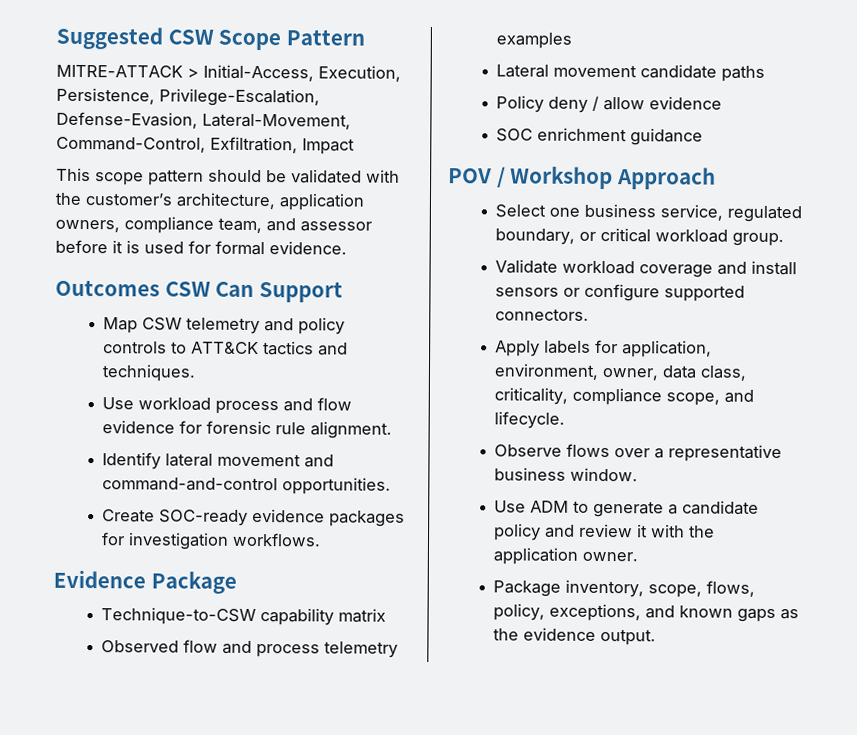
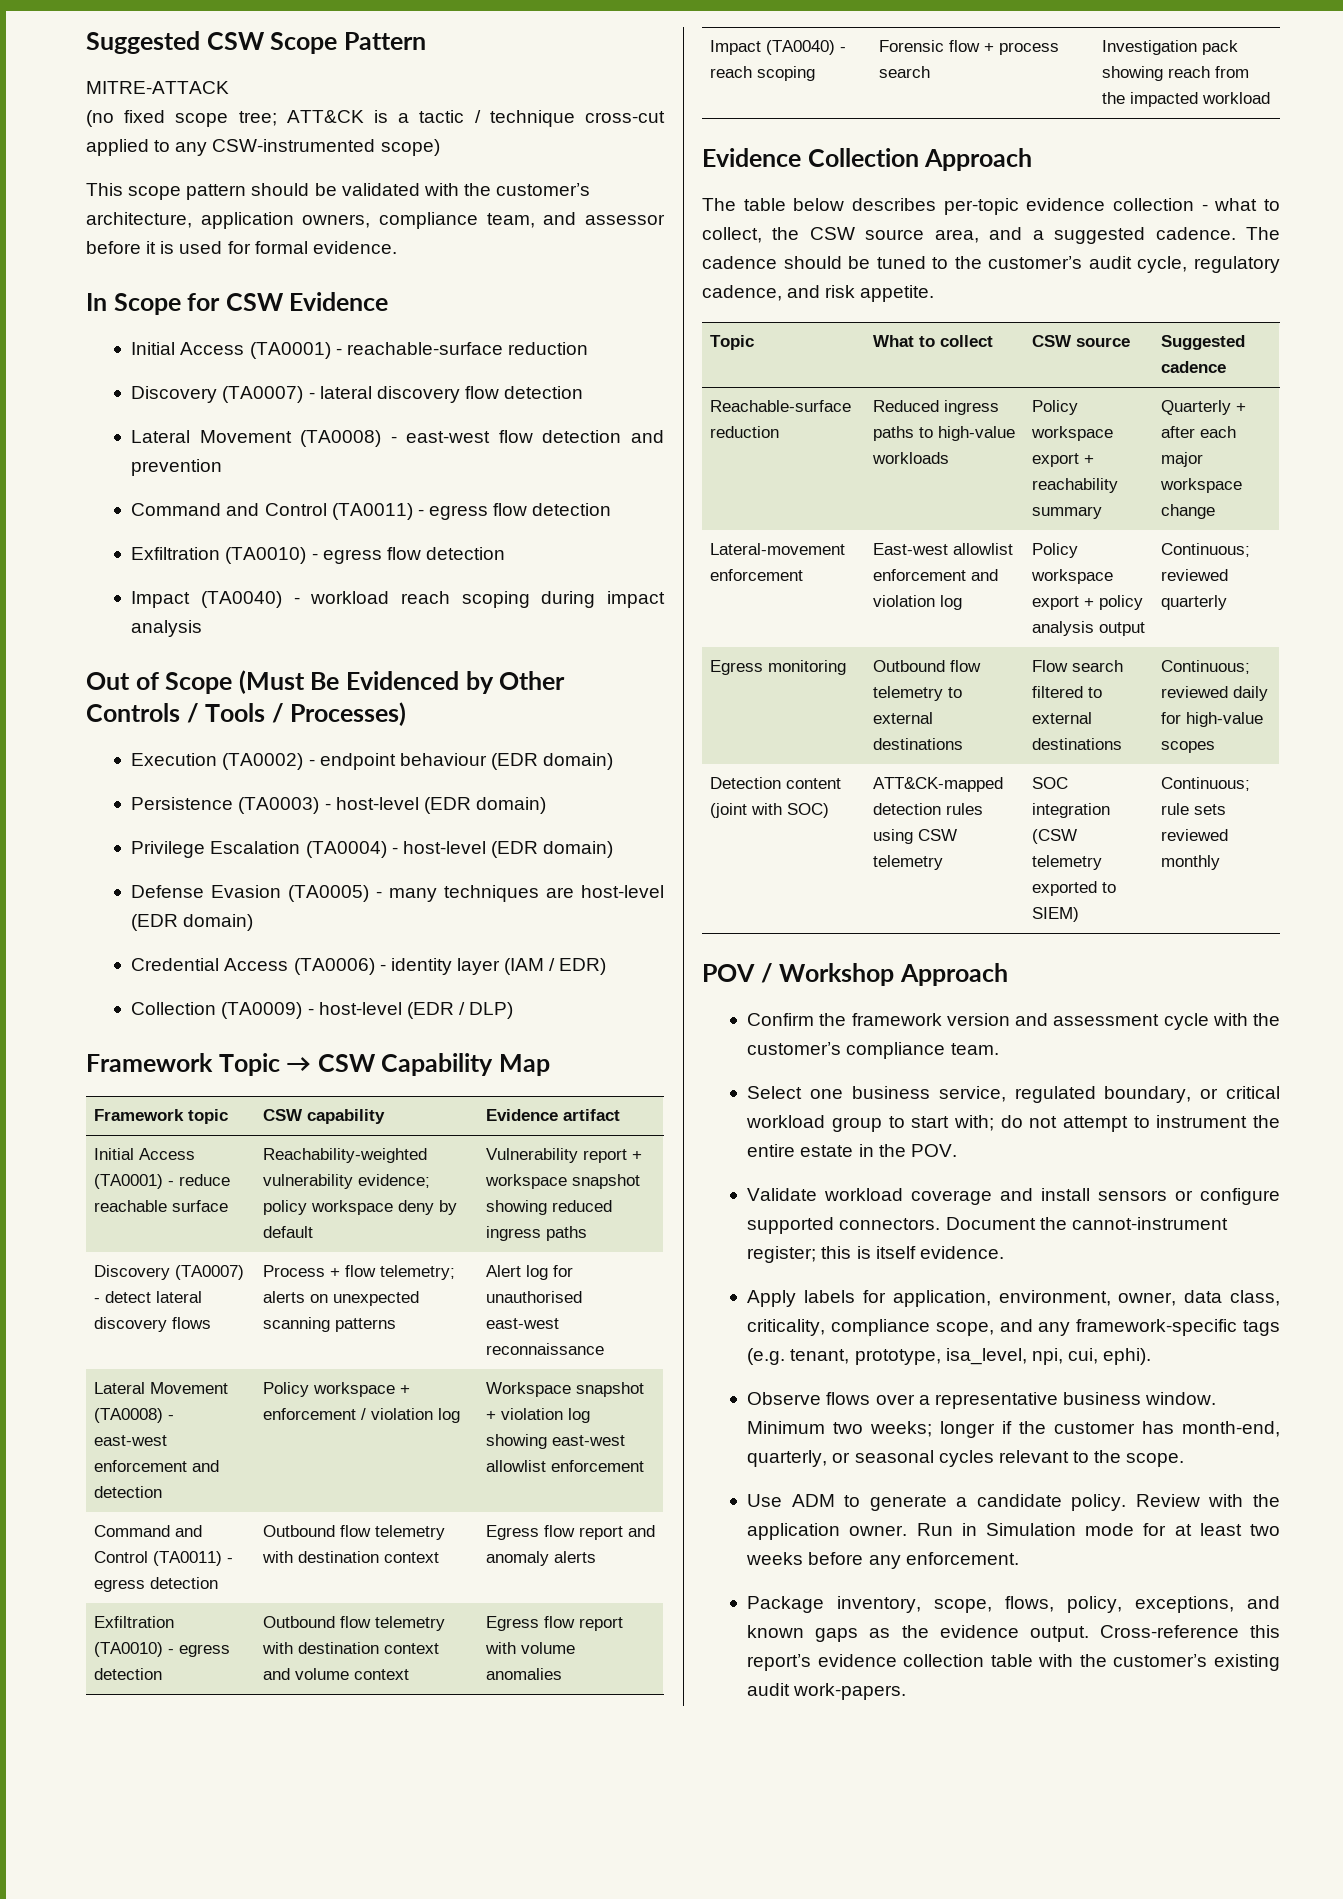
[187,64,401,82] [56,87,320,107] [56,111,351,130] [56,136,355,155] > Initial-Access, Execution, Persistence, Privilege-Escalation, Defense-Evasion, Lateral-Movement, Command-Control, Exfiltration, Impact -> [86,110,665,127] [86,139,440,156] // (no fixed scope tree; ATT&CK is a tactic / technique cross-cut applied to any CSW-instrumented scope)
[55,279,343,303] [103,317,346,335] [103,341,349,356] [102,364,197,382] [102,397,353,415] [102,420,393,439] [102,452,335,470] [102,477,392,495] [102,508,406,527] [101,532,322,550] [53,569,237,594] [101,607,387,626] [101,639,399,658] [496,32,573,49] [496,64,766,82] [496,95,723,113] [496,127,704,146] [448,166,716,190] Outcomes CSW Can Support // Map CSW telemetry and policy controls to ATT&CK tactics and techniques. // Use workload process and flow evidence for forensic rule alignment. // Identify lateral movement and command-and-control opportunities. // Create SOC-ready evidence packages for investigation workflows. // Evidence Package // Technique-to-CSW capability matrix // Observed flow and process telemetry examples // Lateral movement candidate paths // Policy deny / allow evidence // SOC enrichment guidance // POV / Workshop Approach -> [86,292,389,315] [131,342,588,359] [131,386,584,403] [131,430,664,447] [131,459,223,476] [131,503,612,520] [131,547,505,564] [131,591,666,608] [131,620,203,637] [86,670,566,694] [86,702,407,726] [131,753,614,770] [131,797,546,814] [131,841,614,858] [131,885,664,902] [131,914,254,931] [131,958,607,975] [131,1002,514,1019] [86,1053,551,1076] [94,1109,229,1124] [263,1109,386,1124] [486,1109,621,1121] [94,1148,196,1160] [94,1174,231,1189] [94,1200,229,1212] [263,1148,428,1163] [263,1174,431,1189] [263,1200,458,1215] [263,1226,314,1238] [486,1148,643,1163] [485,1174,641,1189] [486,1200,613,1215] [486,1226,588,1241] [94,1265,245,1280] [94,1291,203,1303] [94,1317,212,1332] [263,1265,456,1280] [263,1291,420,1306] [263,1317,397,1332] [486,1265,574,1280] [486,1291,583,1303] [486,1318,560,1329] [486,1343,605,1355] [94,1382,229,1394] [94,1408,175,1423] [94,1435,168,1446] [94,1460,220,1472] [94,1486,163,1498] [263,1382,411,1397] [263,1408,461,1423] [486,1382,645,1397] [486,1408,591,1423] [486,1434,626,1449] [486,1460,645,1472] [94,1525,203,1537] [94,1551,234,1566] [94,1577,219,1592] [263,1525,446,1540] [262,1551,440,1563] [486,1525,656,1540] [486,1551,597,1566] [94,1616,175,1628] [94,1642,231,1657] [94,1668,163,1680] [263,1616,446,1631] [262,1642,440,1654] [263,1668,410,1680] [486,1616,624,1631] [485,1642,576,1654] [486,1668,563,1680] [710,40,847,55] [710,66,816,81] [879,40,1060,55] [879,66,931,78] [1102,40,1239,55] [1102,66,1250,81] [1102,92,1271,107] [702,148,1033,171] [702,198,1280,215] [702,227,1280,244] [702,256,1280,273] [702,285,935,302] [710,335,755,350] [873,335,994,347] [1032,335,1131,347] [1161,335,1246,350] [1161,361,1227,373] [710,400,852,412] [710,426,780,438] [873,400,1000,415] [873,426,1016,441] [872,452,950,464] [1032,400,1079,415] [1031,426,1114,441] [1032,453,1095,467] [1032,478,1119,493] [1032,506,1103,519] [1161,400,1247,415] [1161,426,1237,438] [1161,452,1204,467] [1160,478,1243,493] [1161,504,1216,519] [710,543,846,555] [710,569,804,581] [873,543,1014,555] [873,569,999,581] [873,595,963,610] [1032,543,1079,558] [1031,569,1114,584] [1032,595,1144,610] [1032,621,1146,636] [1161,543,1251,557] [1161,569,1229,581] [1161,595,1228,610] [710,660,847,675] [873,660,982,672] [873,686,963,701] [873,712,934,724] [873,738,964,750] [1032,660,1124,672] [1032,686,1103,698] [1032,712,1093,724] [1032,738,1123,750] [1161,660,1251,674] [1161,686,1269,701] [1161,712,1264,727] [1161,741,1216,753] [710,777,842,789] [710,803,830,818] [873,777,1004,792] [873,803,984,815] [873,829,958,844] [873,855,944,870] [1032,777,1069,789] [1032,803,1111,818] [1032,829,1078,844] [1032,855,1103,870] [1032,881,1117,896] [1032,907,1080,922] [1161,777,1251,791] [1161,803,1227,815] [1161,829,1229,841] [1161,855,1221,870] [702,963,1008,986] [747,1013,1280,1030] [747,1042,999,1059] In Scope for CSW Evidence // Initial Access (TA0001) - reachable-surface reduction // Discovery (TA0007) - lateral discovery flow detection // Lateral Movement (TA0008) - east-west flow detection and prevention // Command and Control (TA0011) - egress flow detection // Exfiltration (TA0010) - egress flow detection // Impact (TA0040) - workload reach scoping during impact analysis // Out of Scope (Must Be Evidenced by Other Controls / Tools / Processes) // Execution (TA0002) - endpoint behaviour (EDR domain) // Persistence (TA0003) - host-level (EDR domain) // Privilege Escalation (TA0004) - host-level (EDR domain) // Defense Evasion (TA0005) - many techniques are host-level (EDR domain) // Credential Access (TA0006) - identity layer (IAM / EDR) // Collection (TA0009) - host-level (EDR / DLP) // Framework Topic → CSW Capability Map // Framework topic | CSW capability | Evidence artifact // Initial Access (TA0001) - reduce reachable surface | Reachability-weighted vulnerability evidence; policy workspace deny by default | Vulnerability report + workspace snapshot showing reduced ingress paths // Discovery (TA0007) - detect lateral discovery flows | Process + flow telemetry; alerts on unexpected scanning patterns | Alert log for unauthorised east-west reconnaissance // Lateral Movement (TA0008) - east-west enforcement and detection | Policy workspace + enforcement / violation log | Workspace snapshot + violation log showing east-west allowlist enforcement // Command and Control (TA0011) - egress detection | Outbound flow telemetry with destination context | Egress flow report and anomaly alerts // Exfiltration (TA0010) - egress detection | Outbound flow telemetry with destination context and volume context | Egress flow report with volume anomalies // Impact (TA0040) - reach scoping | Forensic flow + process search | Investigation pack showing reach from the impacted workload // Evidence Collection Approach // The table below describes per-topic evidence collection - what to collect, the CSW source area, and a suggested cadence. The cadence should be tuned to the customer’s audit cycle, regulatory cadence, and risk appetite. // Topic | What to collect | CSW source | Suggested cadence // Reachable-surface reduction | Reduced ingress paths to high-value workloads | Policy workspace export + reachability summary | Quarterly + after each major workspace change // Lateral-movement enforcement | East-west allowlist enforcement and violation log | Policy workspace export + policy analysis output | Continuous; reviewed quarterly // Egress monitoring | Outbound flow telemetry to external destinations | Flow search filtered to external destinations | Continuous; reviewed daily for high-value scopes // Detection content (joint with SOC) | ATT&CK-mapped detection rules using CSW telemetry | SOC integration (CSW telemetry exported to SIEM) | Continuous; rule sets reviewed monthly // POV / Workshop Approach // Confirm the framework version and assessment cycle with the customer’s compliance team.
[732,232,785,247] group. -> [831,1115,1280,1132] [747,1144,957,1157] group to start with; do not attempt to instrument the entire estate in the POV.
(590, 314) none -> [945,1217,1228,1230] [747,1246,1004,1263] Document the cannot-instrument register; this is itself evidence.
[494,411,566,429] lifecycle. -> [1038,1319,1280,1336] [747,1348,1152,1365] any framework-specific tags (e.g. tenant, prototype, isa_level, npi, cui, ephi).
(639, 474) none -> [747,1421,1280,1438] [747,1450,1185,1467] Minimum two weeks; longer if the customer has month-end, quarterly, or seasonal cycles relevant to the scope.
[494,523,649,541] policy and review it -> [1071,1494,1200,1511] policy. Review
(639, 556) none -> [916,1523,1280,1536] [746,1552,1019,1569] Run in Simulation mode for at least two weeks before any enforcement.
(657, 637) none -> [1099,1625,1280,1638] [747,1654,1280,1671] [747,1683,907,1700] Cross-reference this report’s evidence collection table with the customer’s existing audit work-papers.

